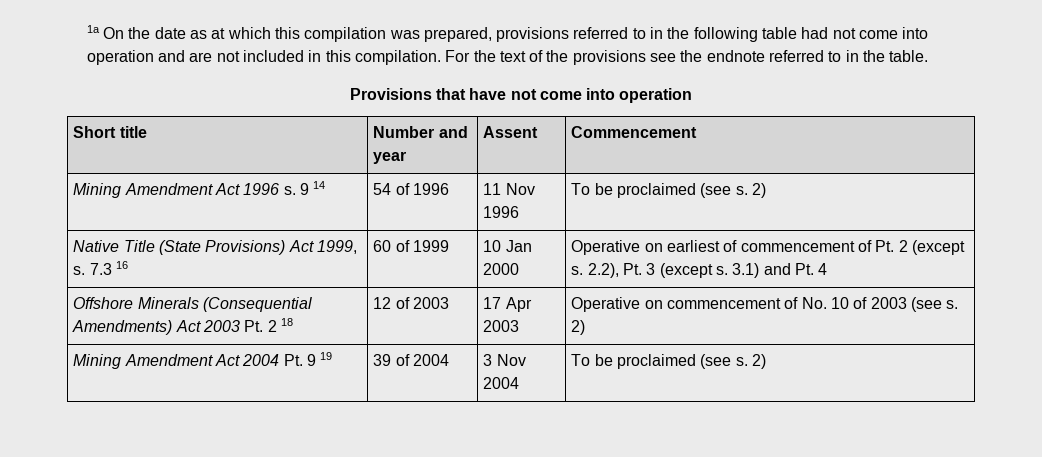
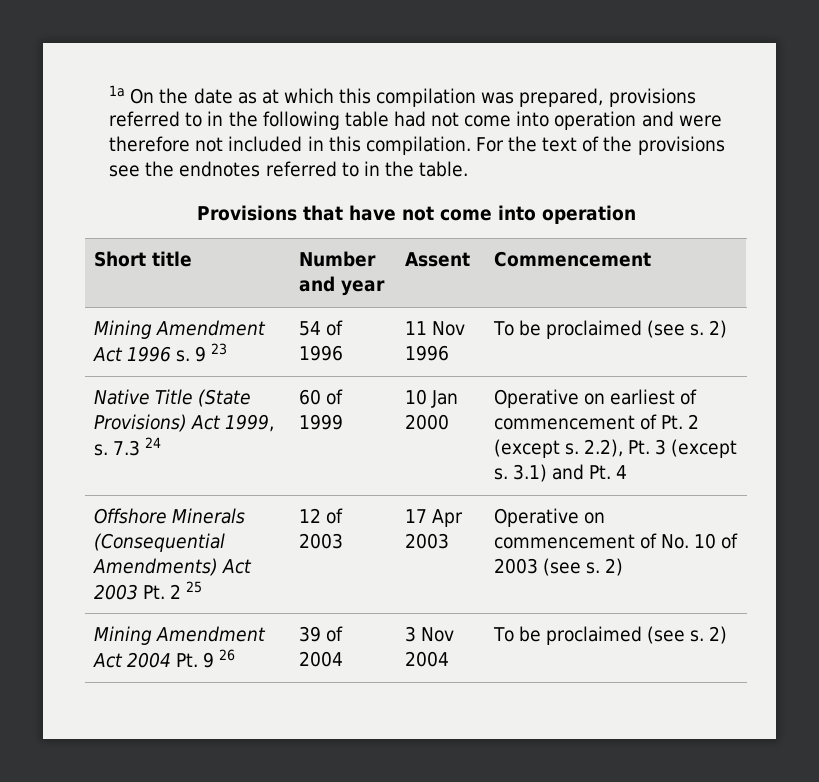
[189,52,213,62] are -> [678,115,722,127] [109,136,191,152] were therefore
[706,50,765,62] endnote -> [179,161,261,177] endnotes
[313,181,326,189] 14 -> [211,343,228,355] 23
[116,261,129,269] 16 -> [144,437,161,448] 24
[281,318,294,326] 18 -> [186,581,203,593] 25
[320,352,333,360] 19 -> [219,649,236,661] 26

